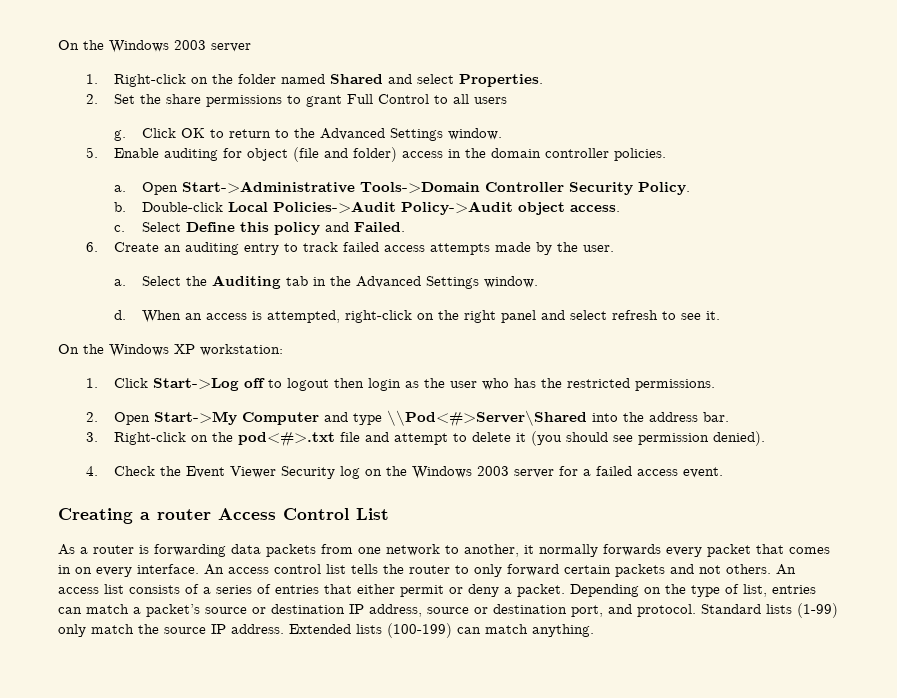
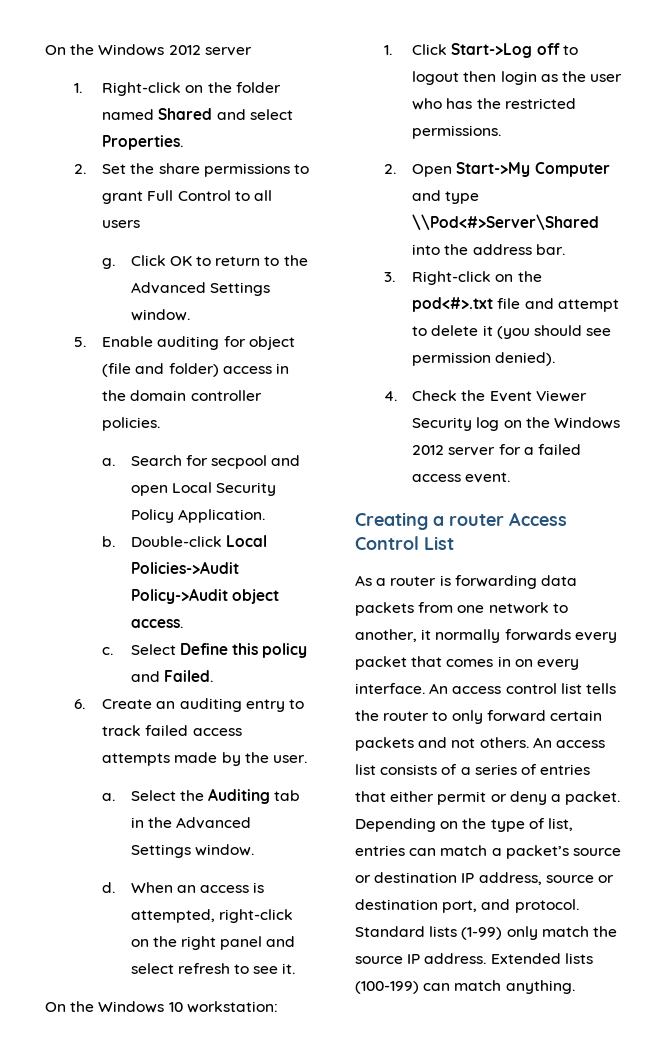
[58,40,206,53] On the Windows 2003 -> [45,44,201,56] On the Windows 2012
[142,181,691,195] Open Start->Administrative Tools->Domain Controller Security Policy. -> [130,455,301,469] [130,482,277,496] [130,509,265,523] Search for secpool and open Local Security Policy Application.
[174,344,195,354] XP -> [168,1002,183,1012] 10
[477,466,510,476] 2003 -> [412,445,445,455] 2012

